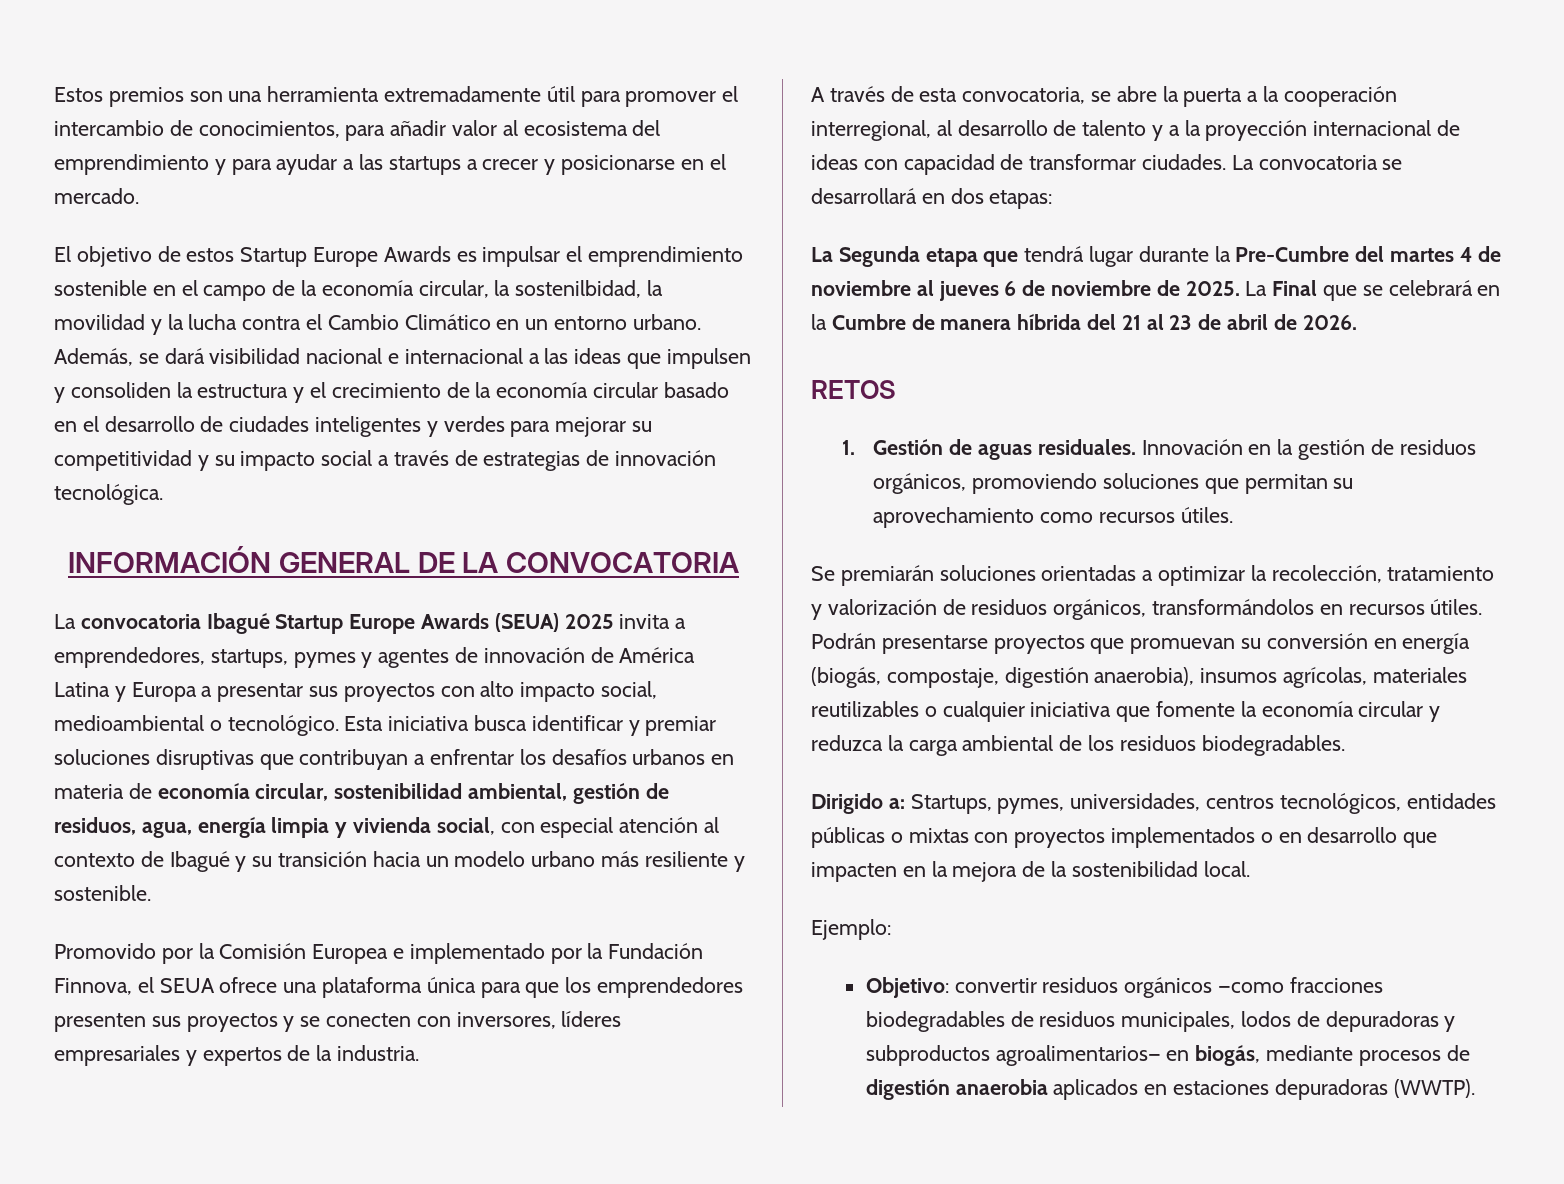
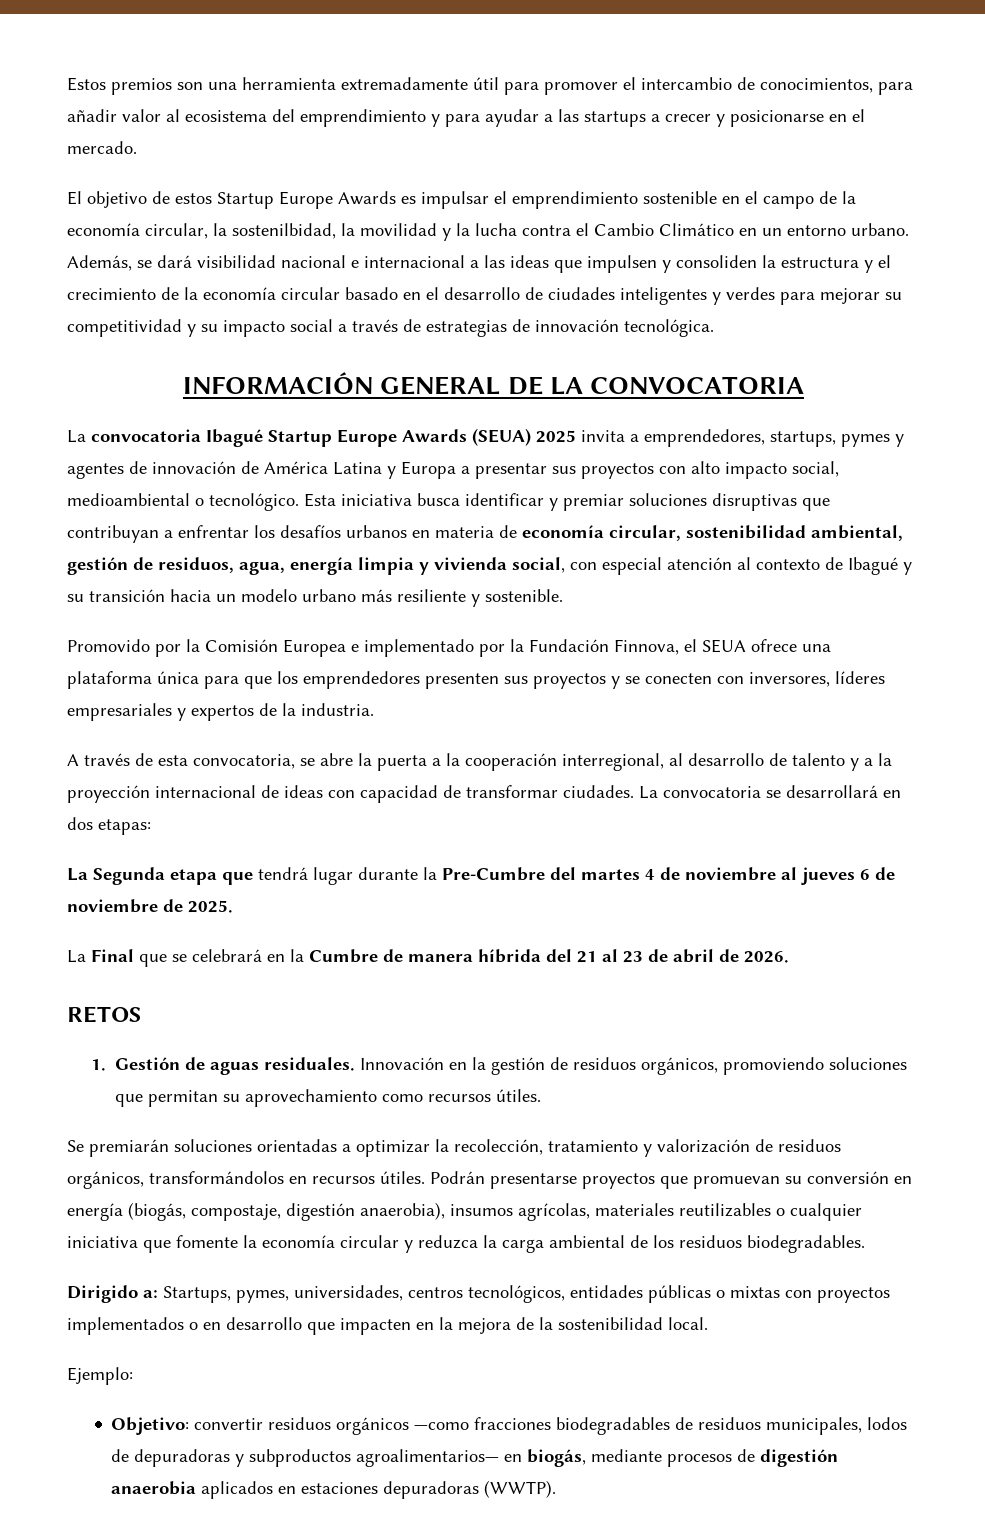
(1240, 288) none -> (233, 906) //

